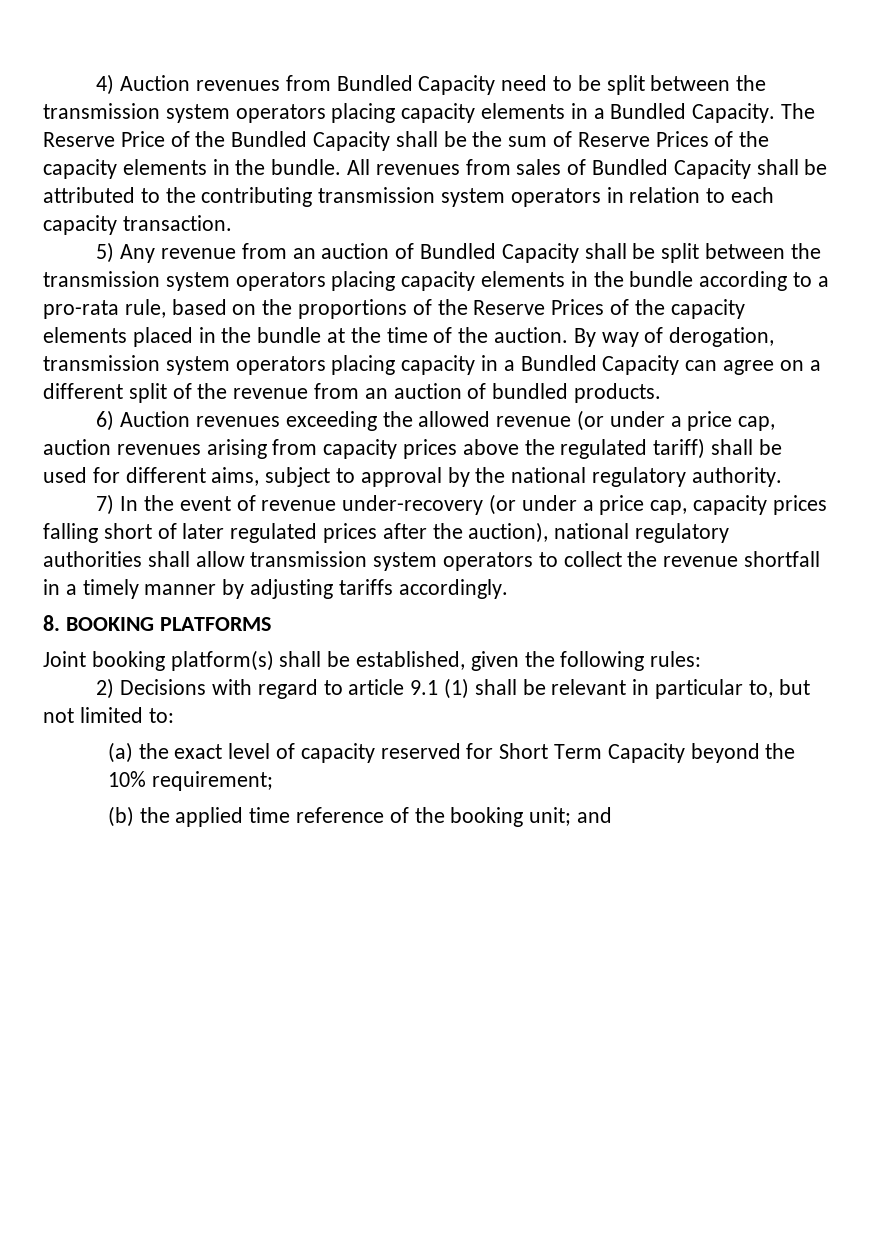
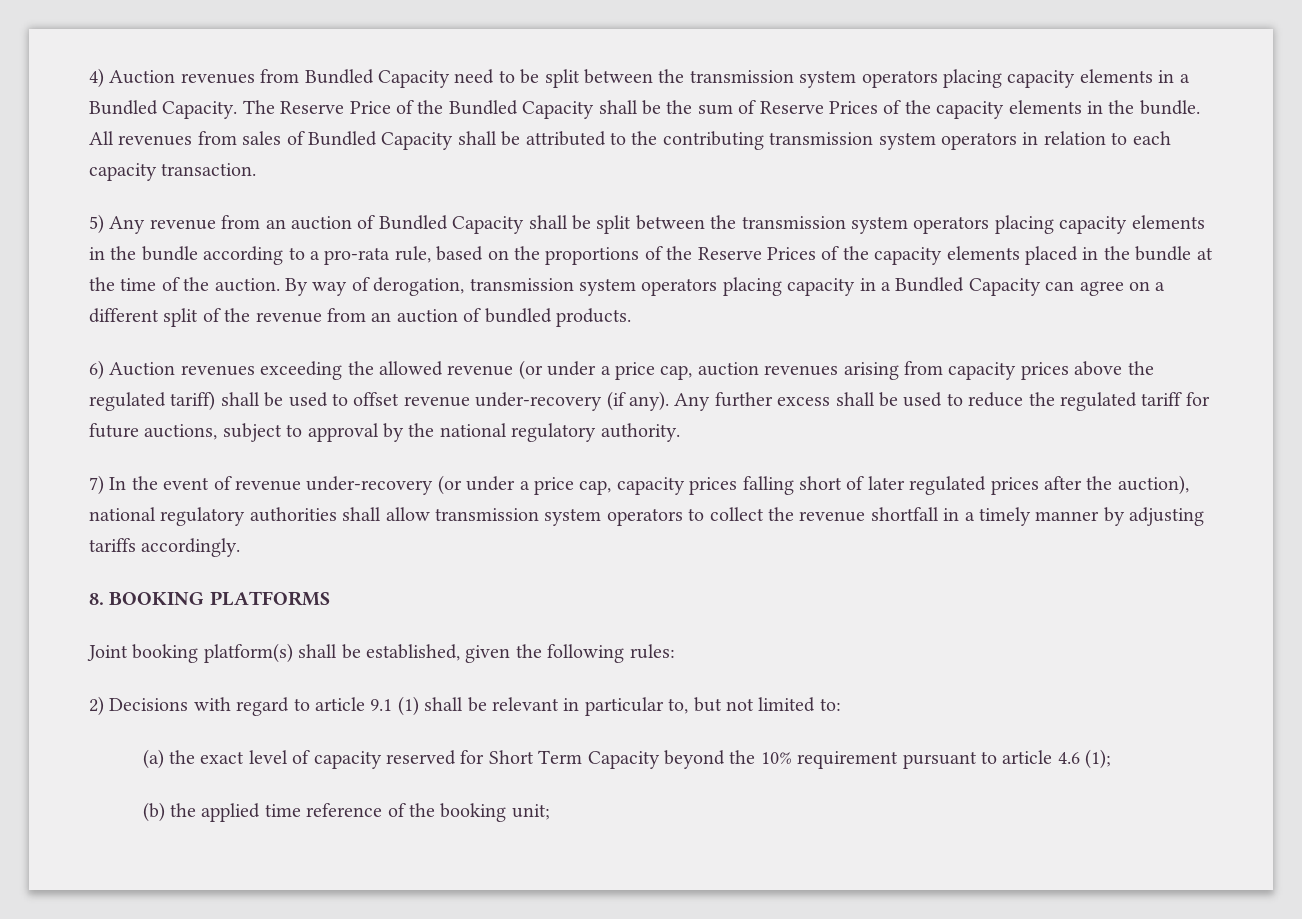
[92,467,260,486] for different aims, -> [332,391,1210,411] [89,423,218,440] to offset revenue under-recovery (if any). Any further excess shall be used to reduce the regulated tariff for future auctions,
[151,771,273,791] requirement; -> [797,749,1112,769] requirement pursuant to article 4.6 (1);
[576,807,612,823] and -> (550, 812) none

